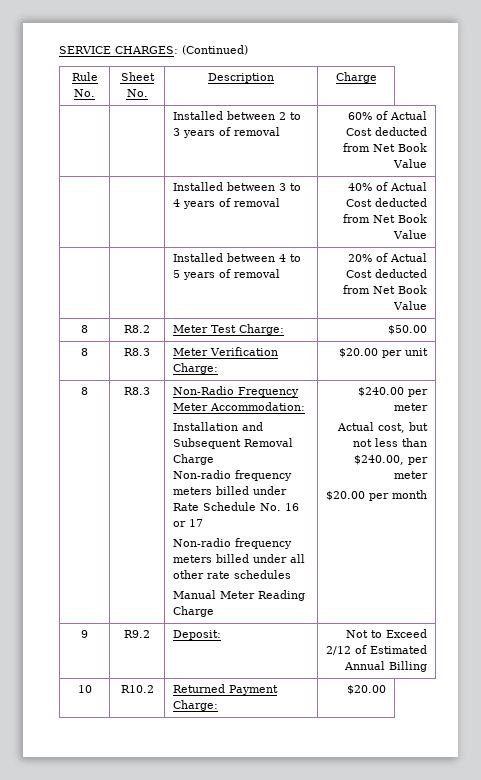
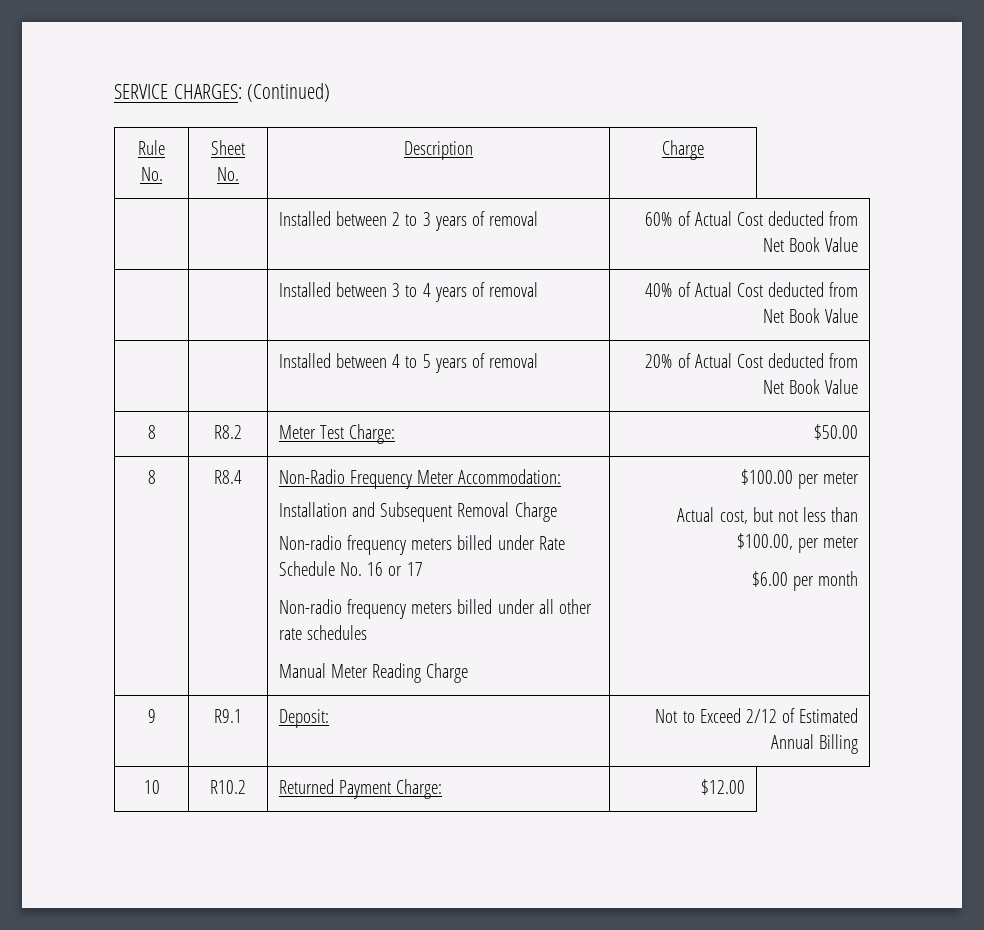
[124,348,150,356] [172,347,278,356] [172,363,218,374] [339,348,429,358] [81,387,88,395] [124,387,150,395] R8.3 | Meter Verification Charge: | $20.00 per unit // 8 | R8.3 -> [214,470,242,484] R8.4
[358,387,405,397] $240.00 -> [740,469,793,485] $100.00
[354,455,429,465] [394,471,429,479] [326,491,366,501] $240.00, per meter // $20.00 -> [736,533,860,553] [751,571,788,587] $100.00, per meter // $6.00
[124,630,150,638] R9.2 -> [214,709,242,723] R9.1
[347,685,387,695] $20.00 -> [701,779,746,795] $12.00

